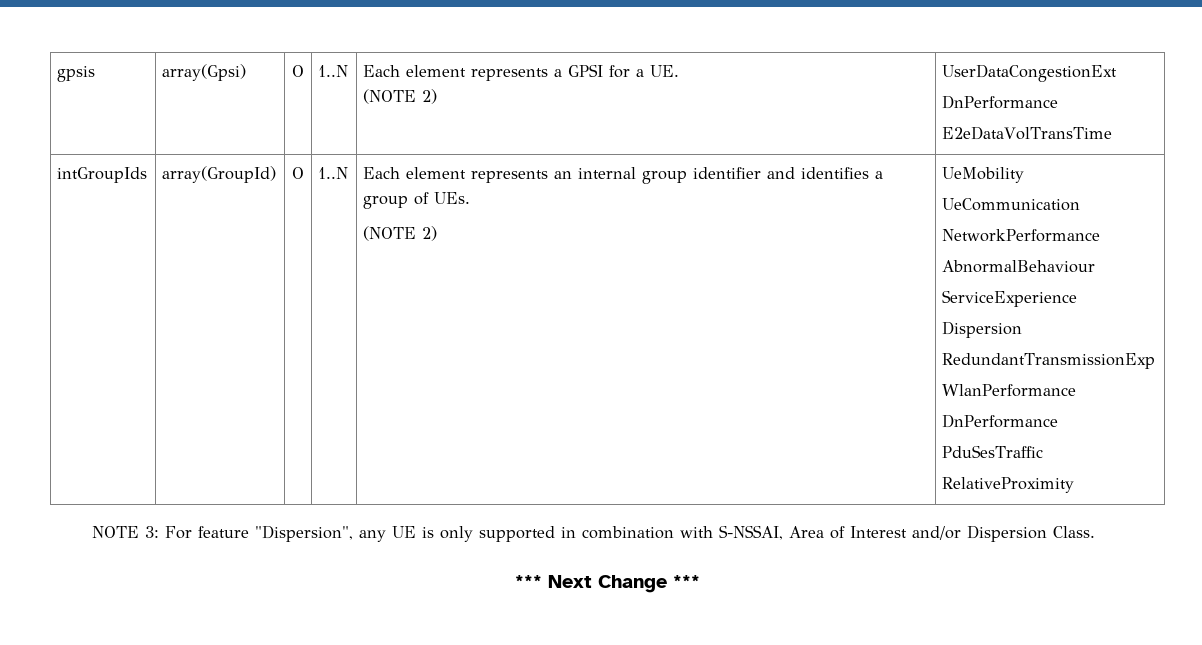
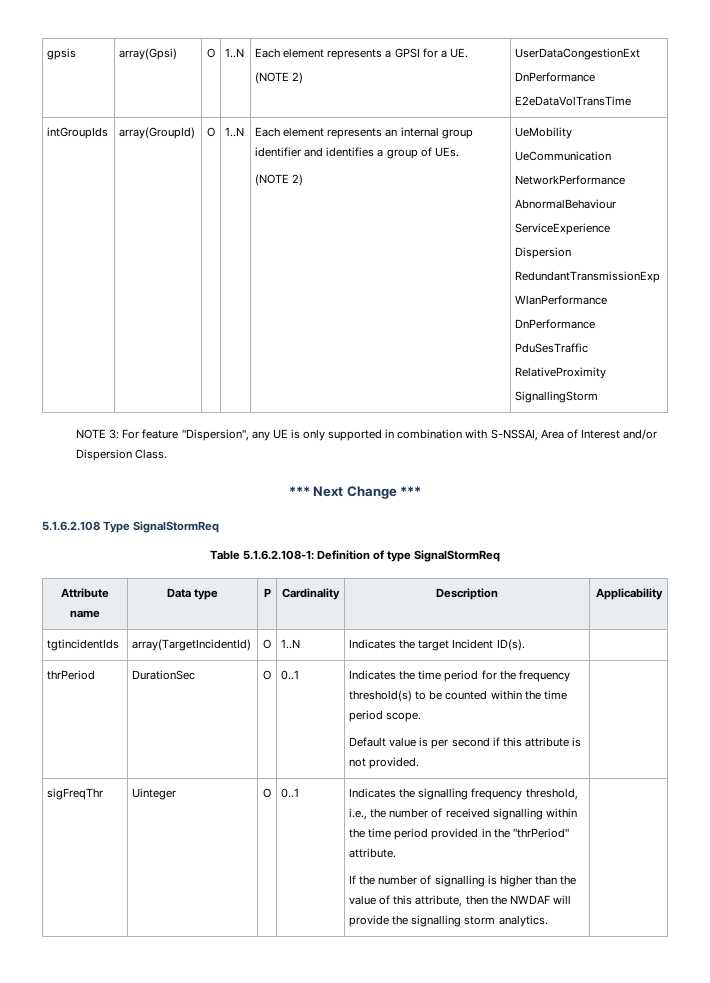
(1075, 485) none -> [515,391,599,403] // SignallingStorm
(700, 581) none -> [42,521,220,533] [209,550,501,562] [61,588,109,598] [70,610,100,618] [166,588,219,600] [263,588,271,597] [282,588,340,600] [435,588,498,600] [595,588,663,600] [47,639,120,651] [132,639,252,651] [263,639,271,649] [281,639,301,649] [349,639,525,651] [47,670,96,680] [132,670,196,680] [263,670,271,680] [281,670,300,680] [349,670,570,682] [349,690,567,702] [349,710,422,722] [349,737,581,749] [349,757,420,769] [47,788,104,800] [132,788,177,800] [263,788,271,798] [281,788,300,798] [349,788,578,800] [349,808,577,820] [349,828,569,840] [349,848,397,858] [349,875,576,887] [349,895,571,907] [349,915,548,927] // 5.1.6.2.108 Type SignalStormReq // Table 5.1.6.2.108-1: Definition of type SignalStormReq // Attribute name | Data type | P | Cardinality | Description | Applicability // tgtincidentIds | array(TargetIncidentId) | O | 1..N | Indicates the target Incident ID(s). | // thrPeriod | DurationSec | O | 0..1 | Indicates the time period for the frequency threshold(s) to be counted within the time period scope. // Default value is per second if this attribute is not provided. | // sigFreqThr | Uinteger | O | 0..1 | Indicates the signalling frequency threshold, i.e., the number of received signalling within the time period provided in the "thrPeriod" attribute. // If the number of signalling is higher than the value of this attribute, then the NWDAF will provide the signalling storm analytics. |

